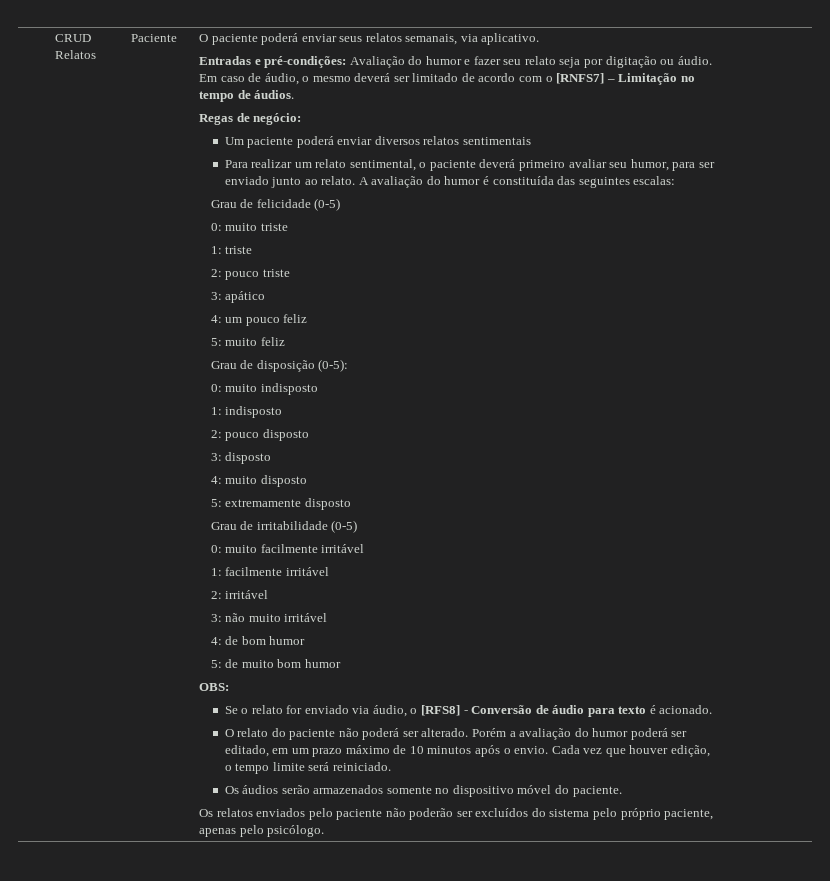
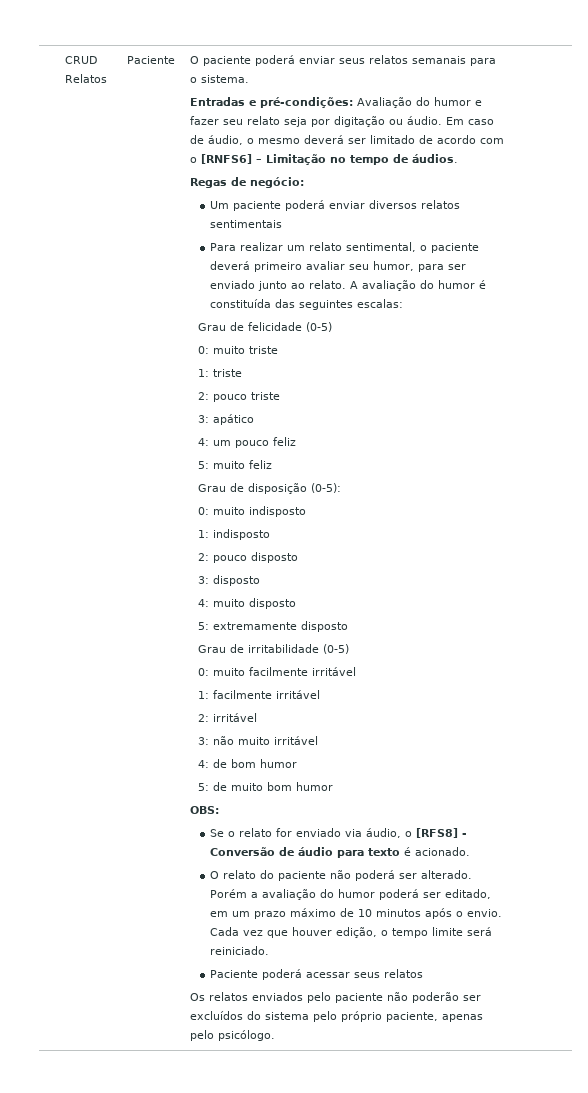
[405,33,540,45] semanais, via aplicativo. -> [412,56,497,66] [190,75,250,83] semanais para o sistema.
[556,73,605,84] [RNFS7] -> [201,154,253,164] [RNFS6]
[224,785,622,797] Os áudios serão armazenados somente no dispositivo móvel do paciente. -> [210,969,424,980] Paciente poderá acessar seus relatos

